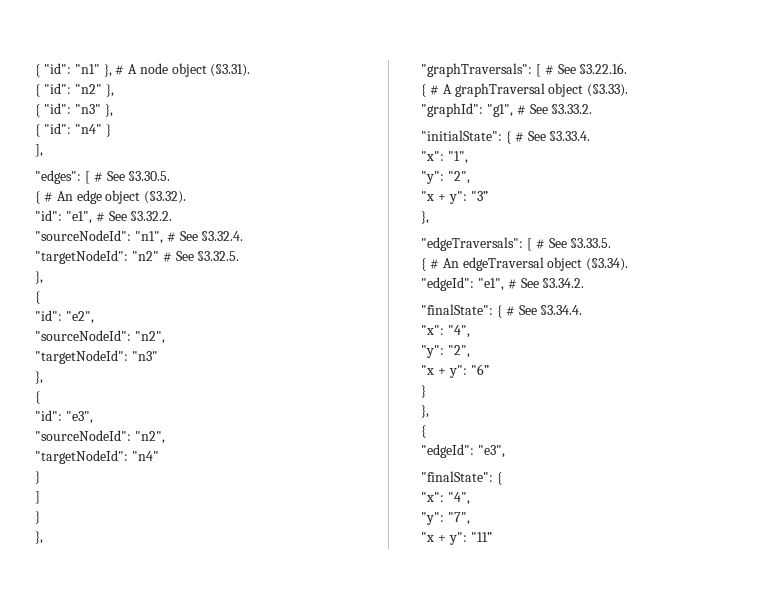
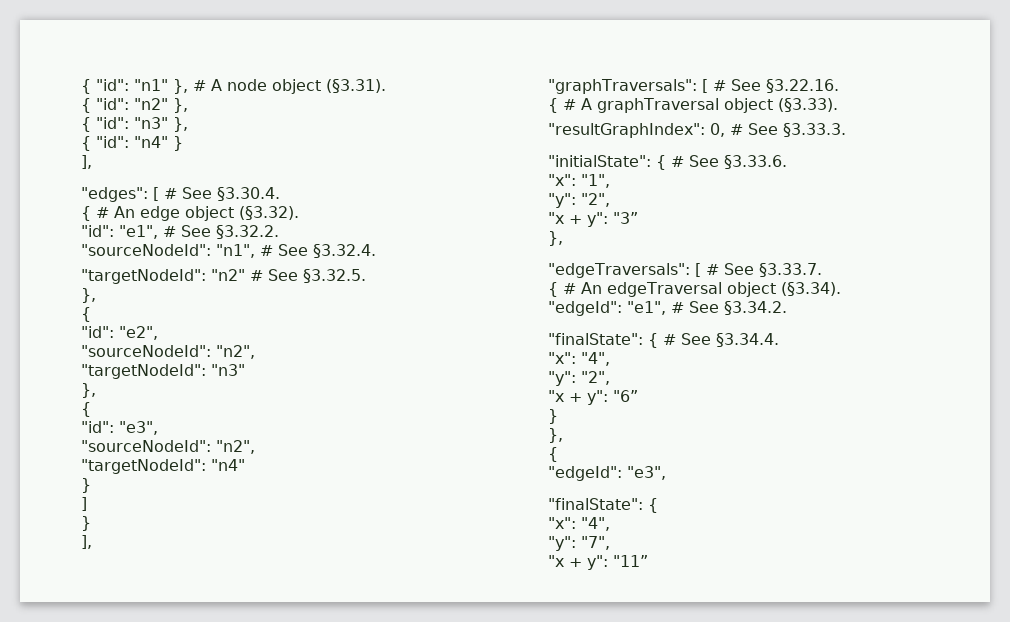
[128,171,171,181] §3.30.5. -> [216,187,280,201] §3.30.4.
[35,531,44,544] }, -> [80,535,92,549] ],
[421,103,593,117] "graphId": "g1", # See §3.33.2. -> [547,123,846,138] "resultGraphIndex": 0, # See §3.33.3.
[549,131,591,141] §3.33.4. -> [723,155,787,169] §3.33.6.
[570,238,612,248] §3.33.5. -> [758,263,822,277] §3.33.7.

